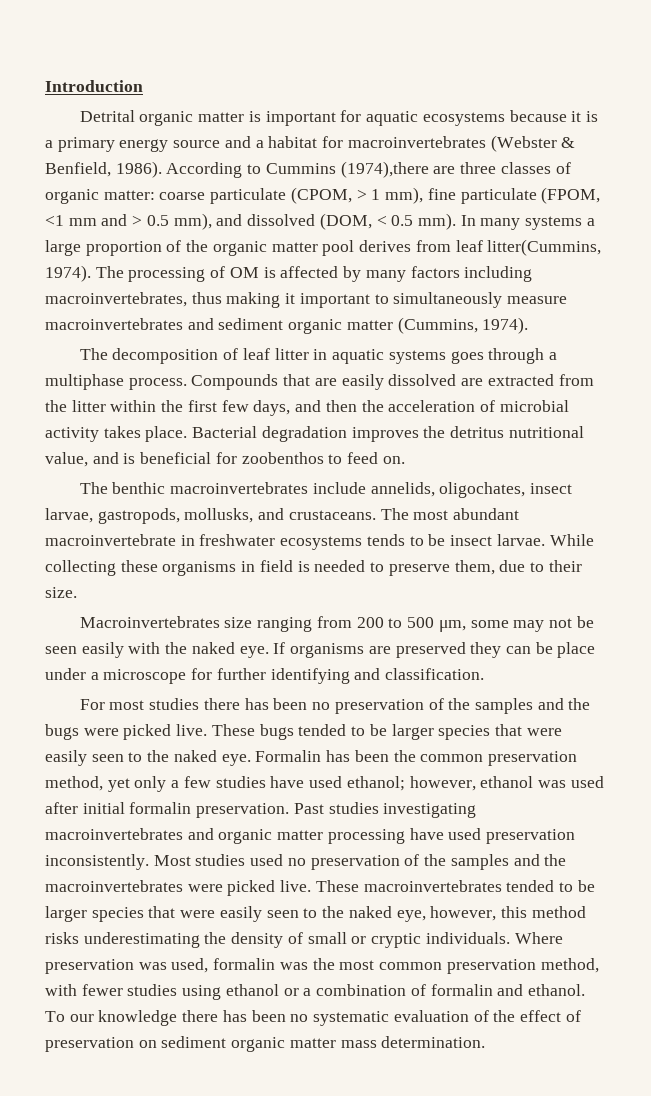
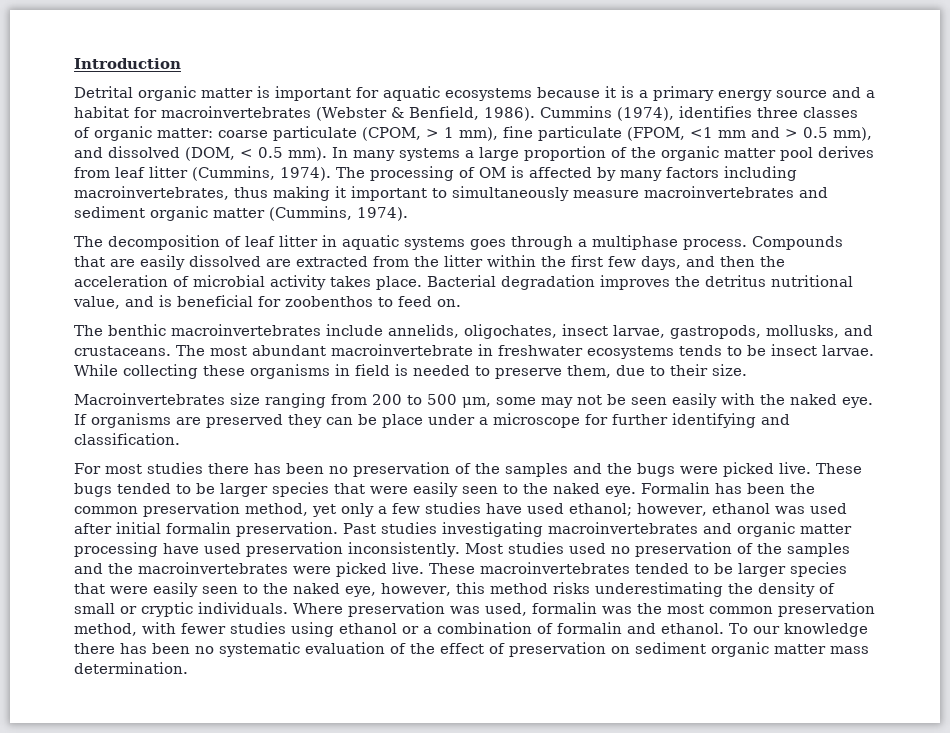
[166,161,456,178] According to Cummins (1974),there are -> [539,106,752,121] Cummins (1974), identifies
[487,239,602,256] litter(Cummins, -> [149,166,275,181] litter (Cummins,

